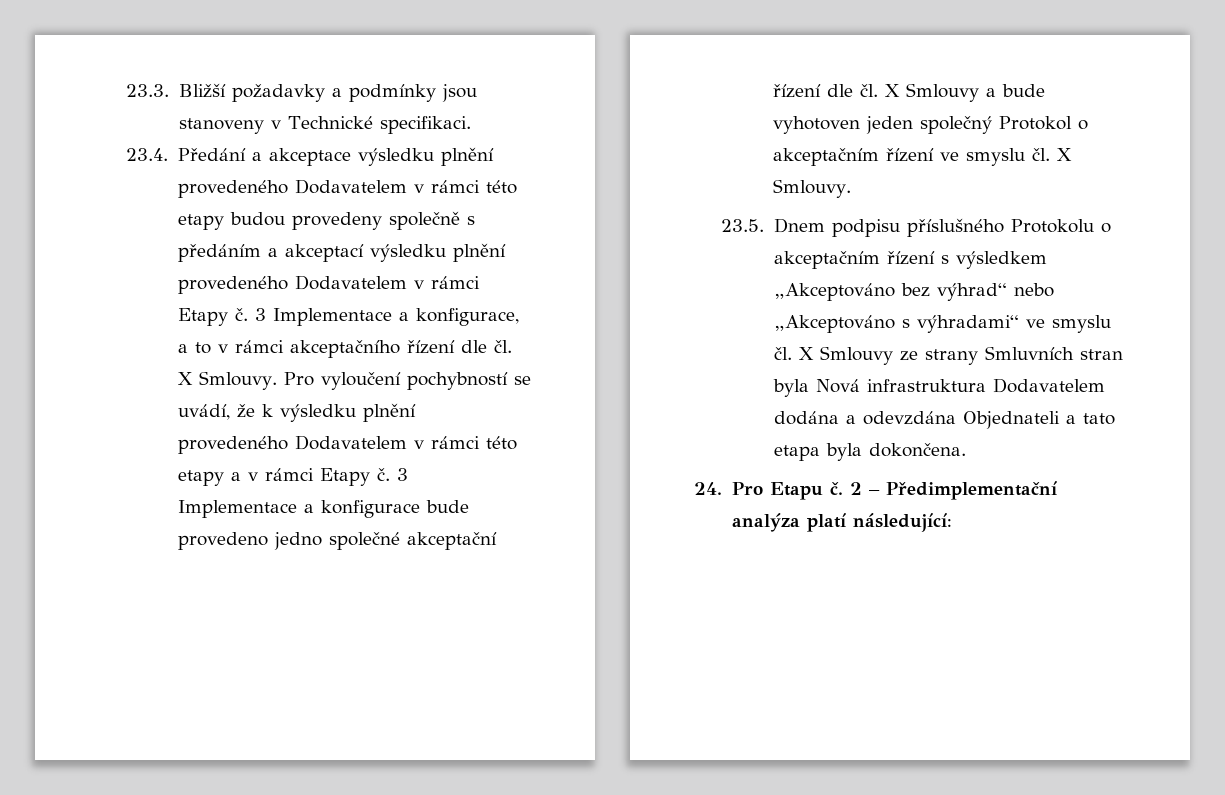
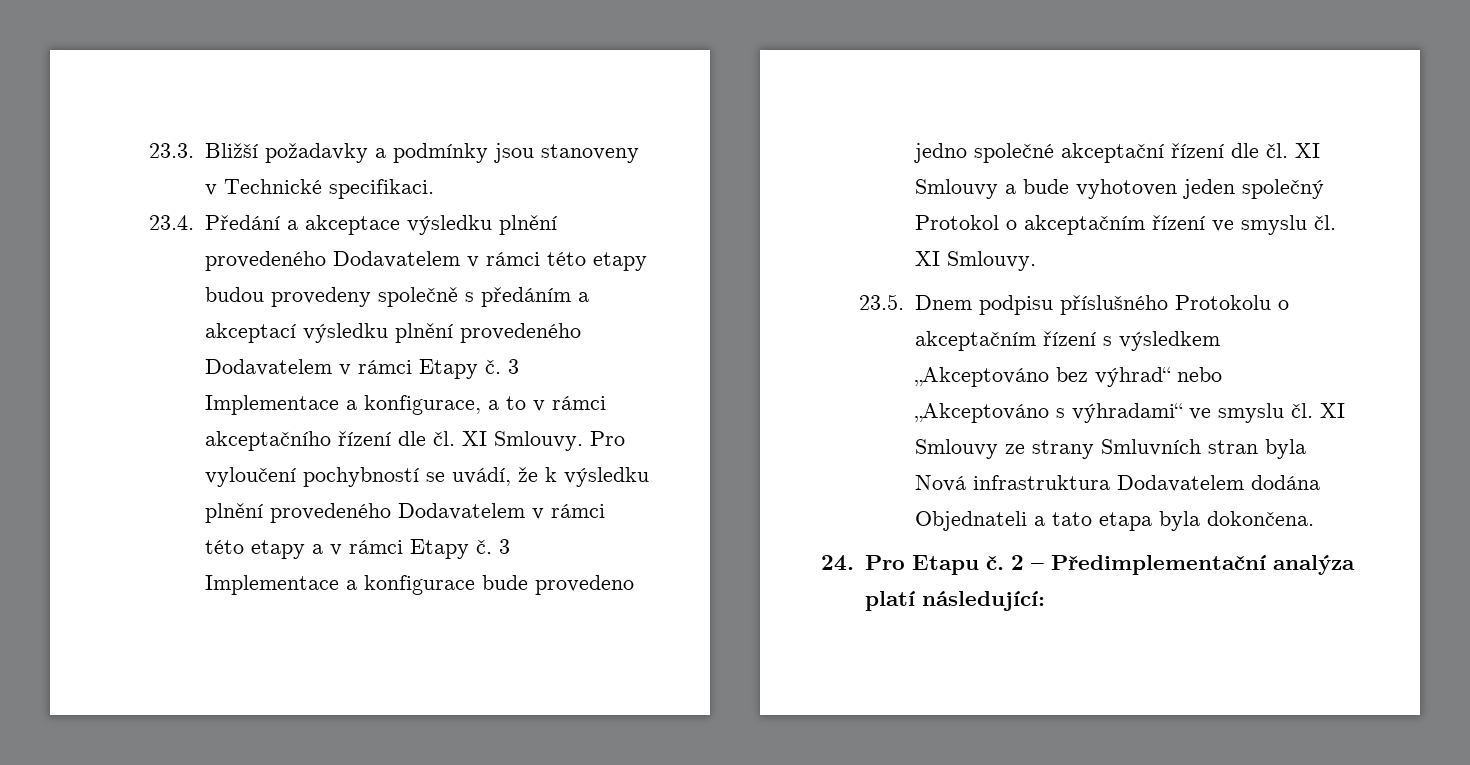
[177,372,193,385] X -> [461,431,487,446] XI
[884,84,900,97] X -> [1294,143,1320,158] XI
[1056,148,1072,161] X -> [914,251,940,266] XI
[798,347,814,360] X -> [1319,403,1345,418] XI
[845,411,956,425] a odevzdána -> (1320, 482) none

